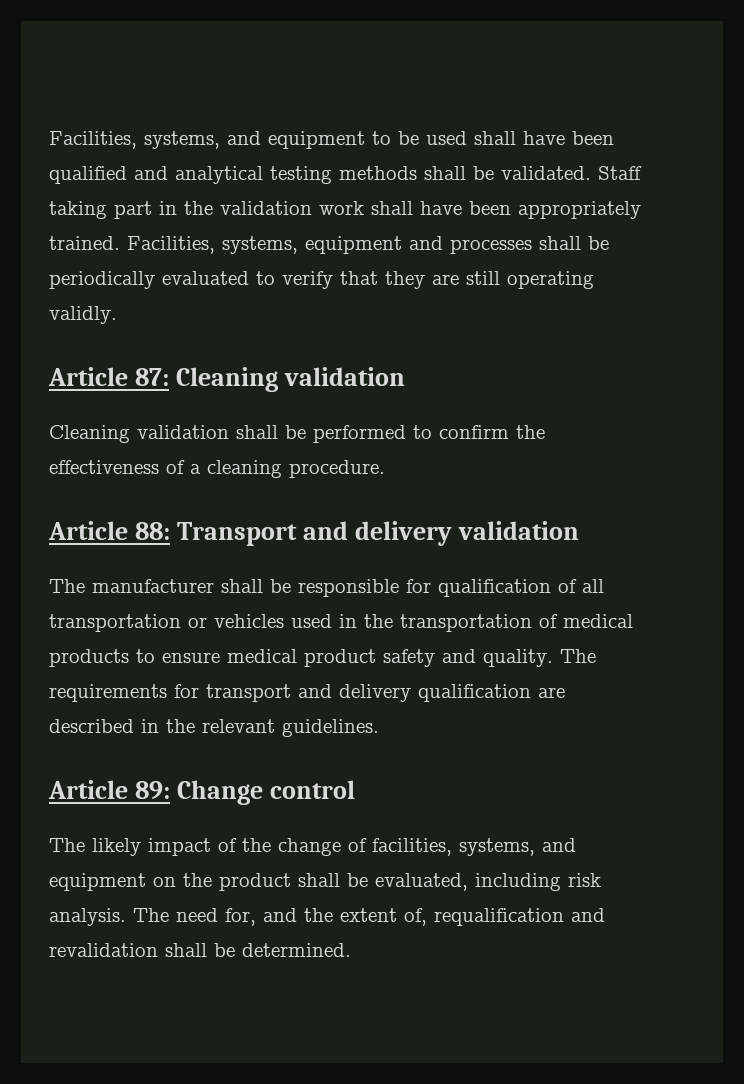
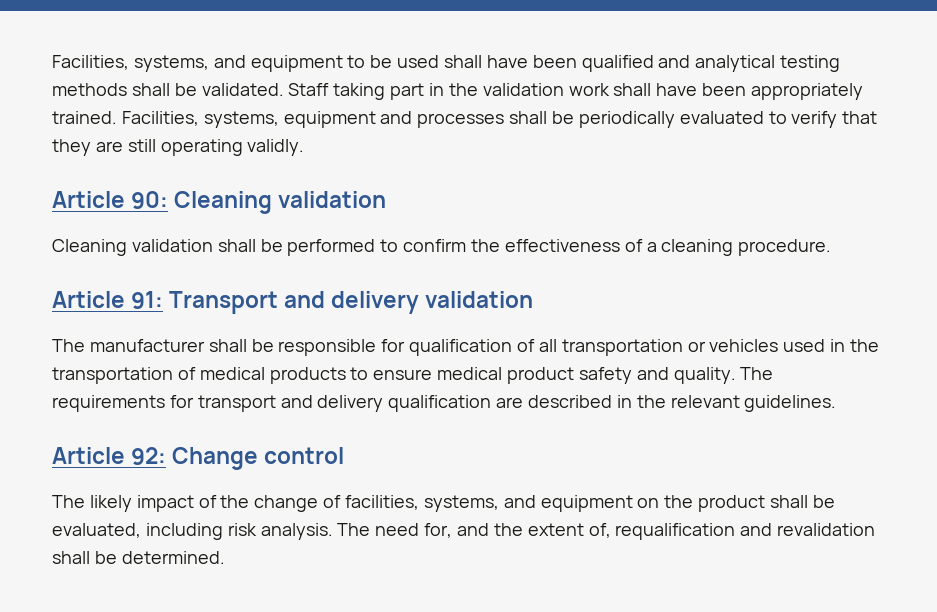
[135,368,170,386] 87: -> [131,191,169,209] 90:
[135,522,171,540] 88: -> [131,291,164,309] 91:
[135,781,171,799] 89: -> [131,447,167,465] 92:

